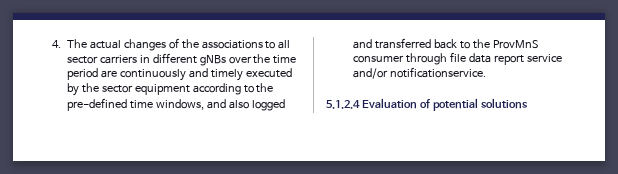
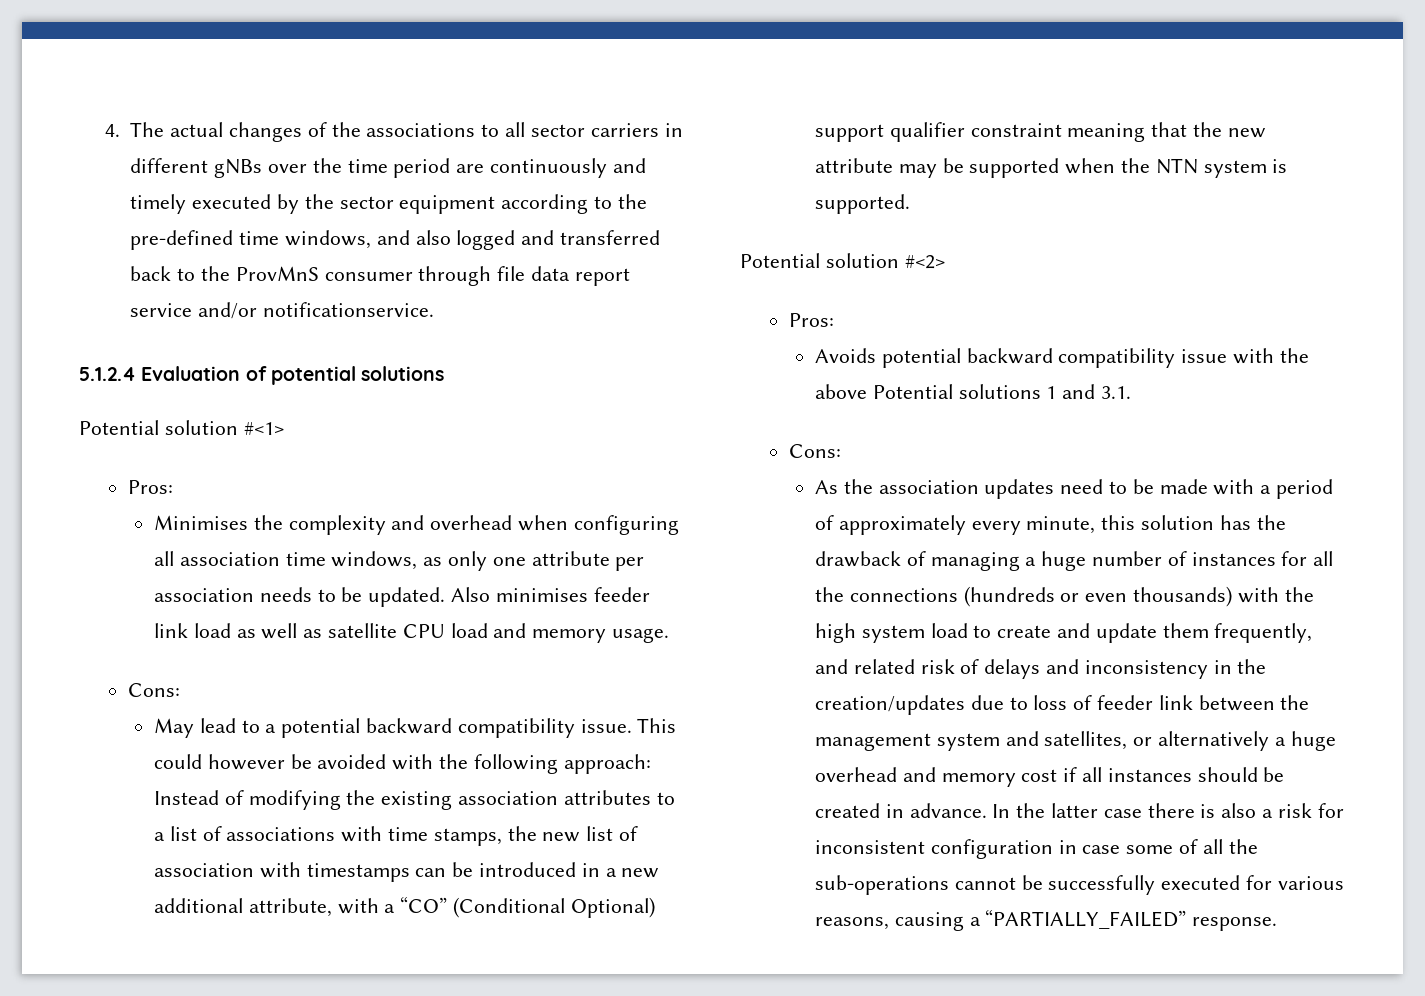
(528, 103) none -> [79,420,284,435] [128,480,174,494] [154,515,679,535] [154,551,645,571] [154,587,650,607] [154,623,670,643] [128,683,181,697] [154,718,677,738] [154,754,651,774] [154,790,675,810] [154,826,639,846] [154,862,660,882] [154,896,655,918] [815,122,1266,142] [815,158,1288,178] [815,194,911,214] [740,253,945,269] [789,313,835,327] [815,348,1309,368] [815,384,1132,399] [789,444,842,458] [815,479,1334,499] [815,515,1286,535] [815,551,1334,571] [815,586,1314,607] [815,623,1313,643] [815,659,1267,679] [815,695,1310,715] [815,731,1336,751] [815,767,1285,787] [815,803,1344,818] [815,839,1258,859] [815,875,1344,895] [815,909,1278,931] // Potential solution #<1> // Pros: // Minimises the complexity and overhead when configuring all association time windows, as only one attribute per association needs to be updated. Also minimises feeder link load as well as satellite CPU load and memory usage. // Cons: // May lead to a potential backward compatibility issue. This could however be avoided with the following approach: Instead of modifying the existing association attributes to a list of associations with time stamps, the new list of association with timestamps can be introduced in a new additional attribute, with a “CO” (Conditional Optional) support qualifier constraint meaning that the new attribute may be supported when the NTN system is supported. // Potential solution #<2> // Pros: // Avoids potential backward compatibility issue with the above Potential solutions 1 and 3.1. // Cons: // As the association updates need to be made with a period of approximately every minute, this solution has the drawback of managing a huge number of instances for all the connections (hundreds or even thousands) with the high system load to create and update them frequently, and related risk of delays and inconsistency in the creation/updates due to loss of feeder link between the management system and satellites, or alternatively a huge overhead and memory cost if all instances should be created in advance. In the latter case there is also a risk for inconsistent configuration in case some of all the sub-operations cannot be successfully executed for various reasons, causing a “PARTIALLY_FAILED” response.

